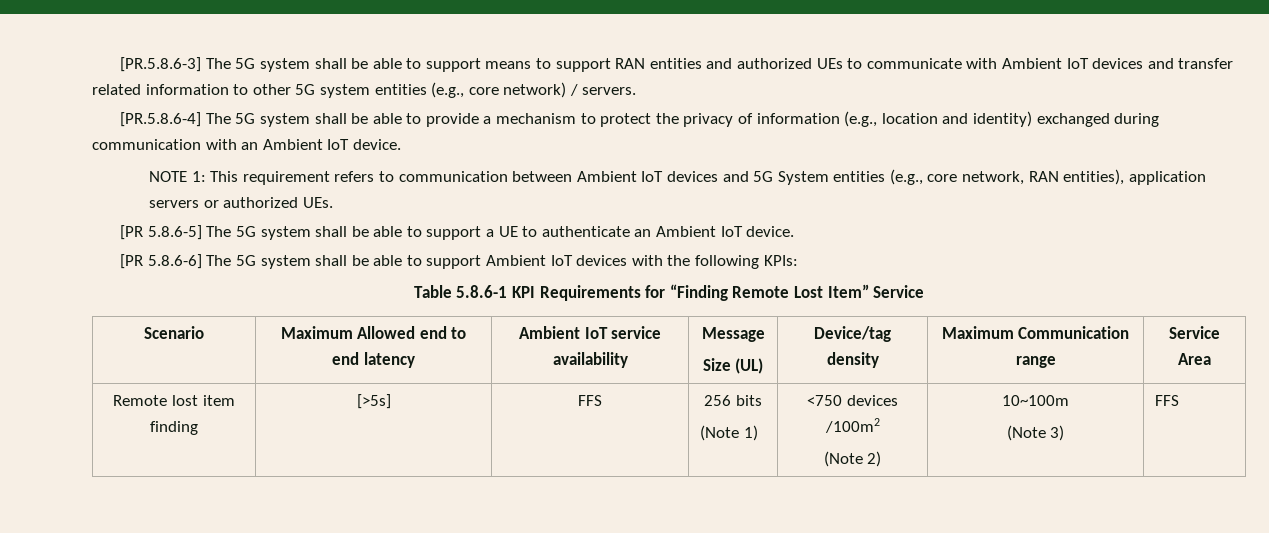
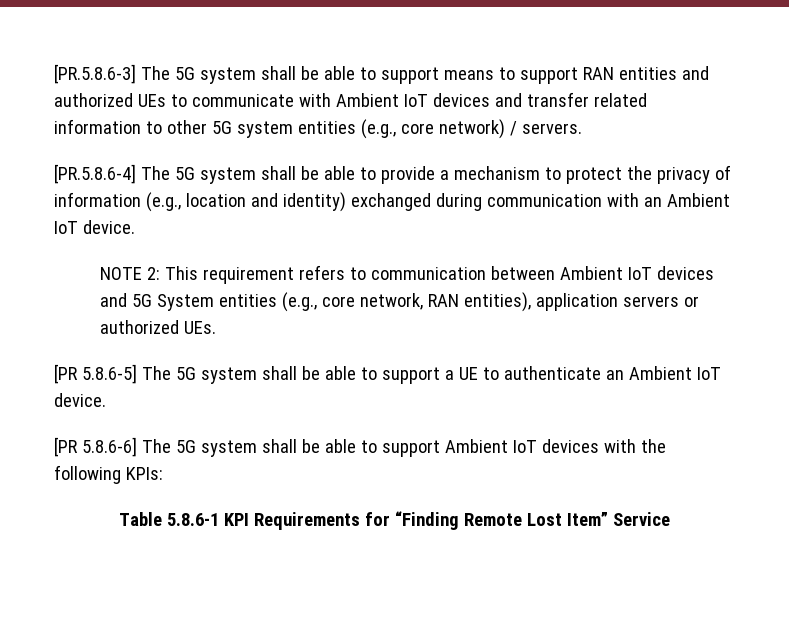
[191,171,206,182] 1: -> [147,267,161,280] 2:
[144,326,204,339] [280,326,467,339] [332,352,415,368] [518,326,662,339] [552,352,628,368] [701,327,765,342] [702,358,764,374] [814,326,891,342] [826,352,879,368] [941,326,1130,339] [1015,356,1056,368] [1169,326,1220,339] [1178,353,1211,365] [113,395,235,406] [150,421,198,435] [356,394,391,409] [578,395,602,406] [704,395,762,406] [700,425,758,441] [807,395,898,406] [824,418,880,433] [823,451,882,467] [1002,395,1069,406] [1006,425,1065,441] [1155,395,1180,406] // Scenario | Maximum Allowed end to end latency | Ambient IoT service availability | Message // Size (UL) | Device/tag density | Maximum Communication range | Service Area // Remote lost item finding | [>5s] | FFS | 256 bits // (Note 1) | <750 devices /100m2 // (Note 2) | 10~100m // (Note 3) | FFS -> (670, 519) none

